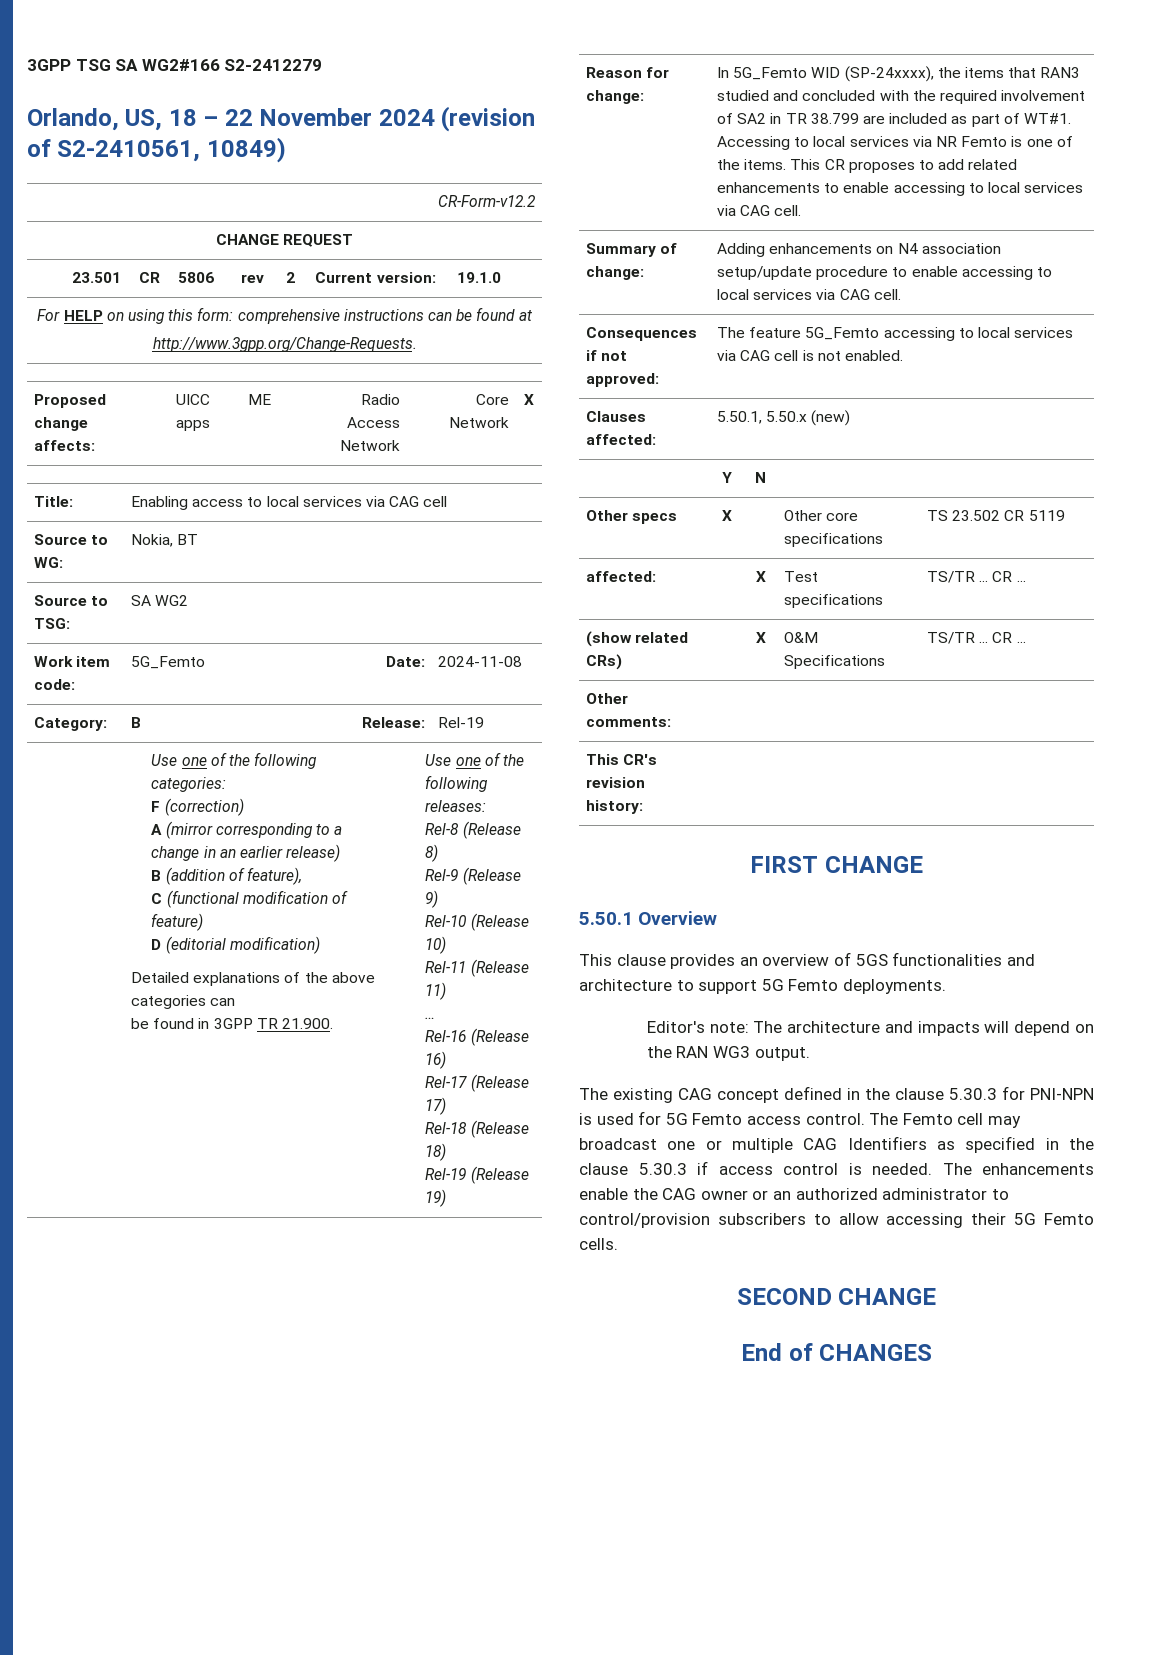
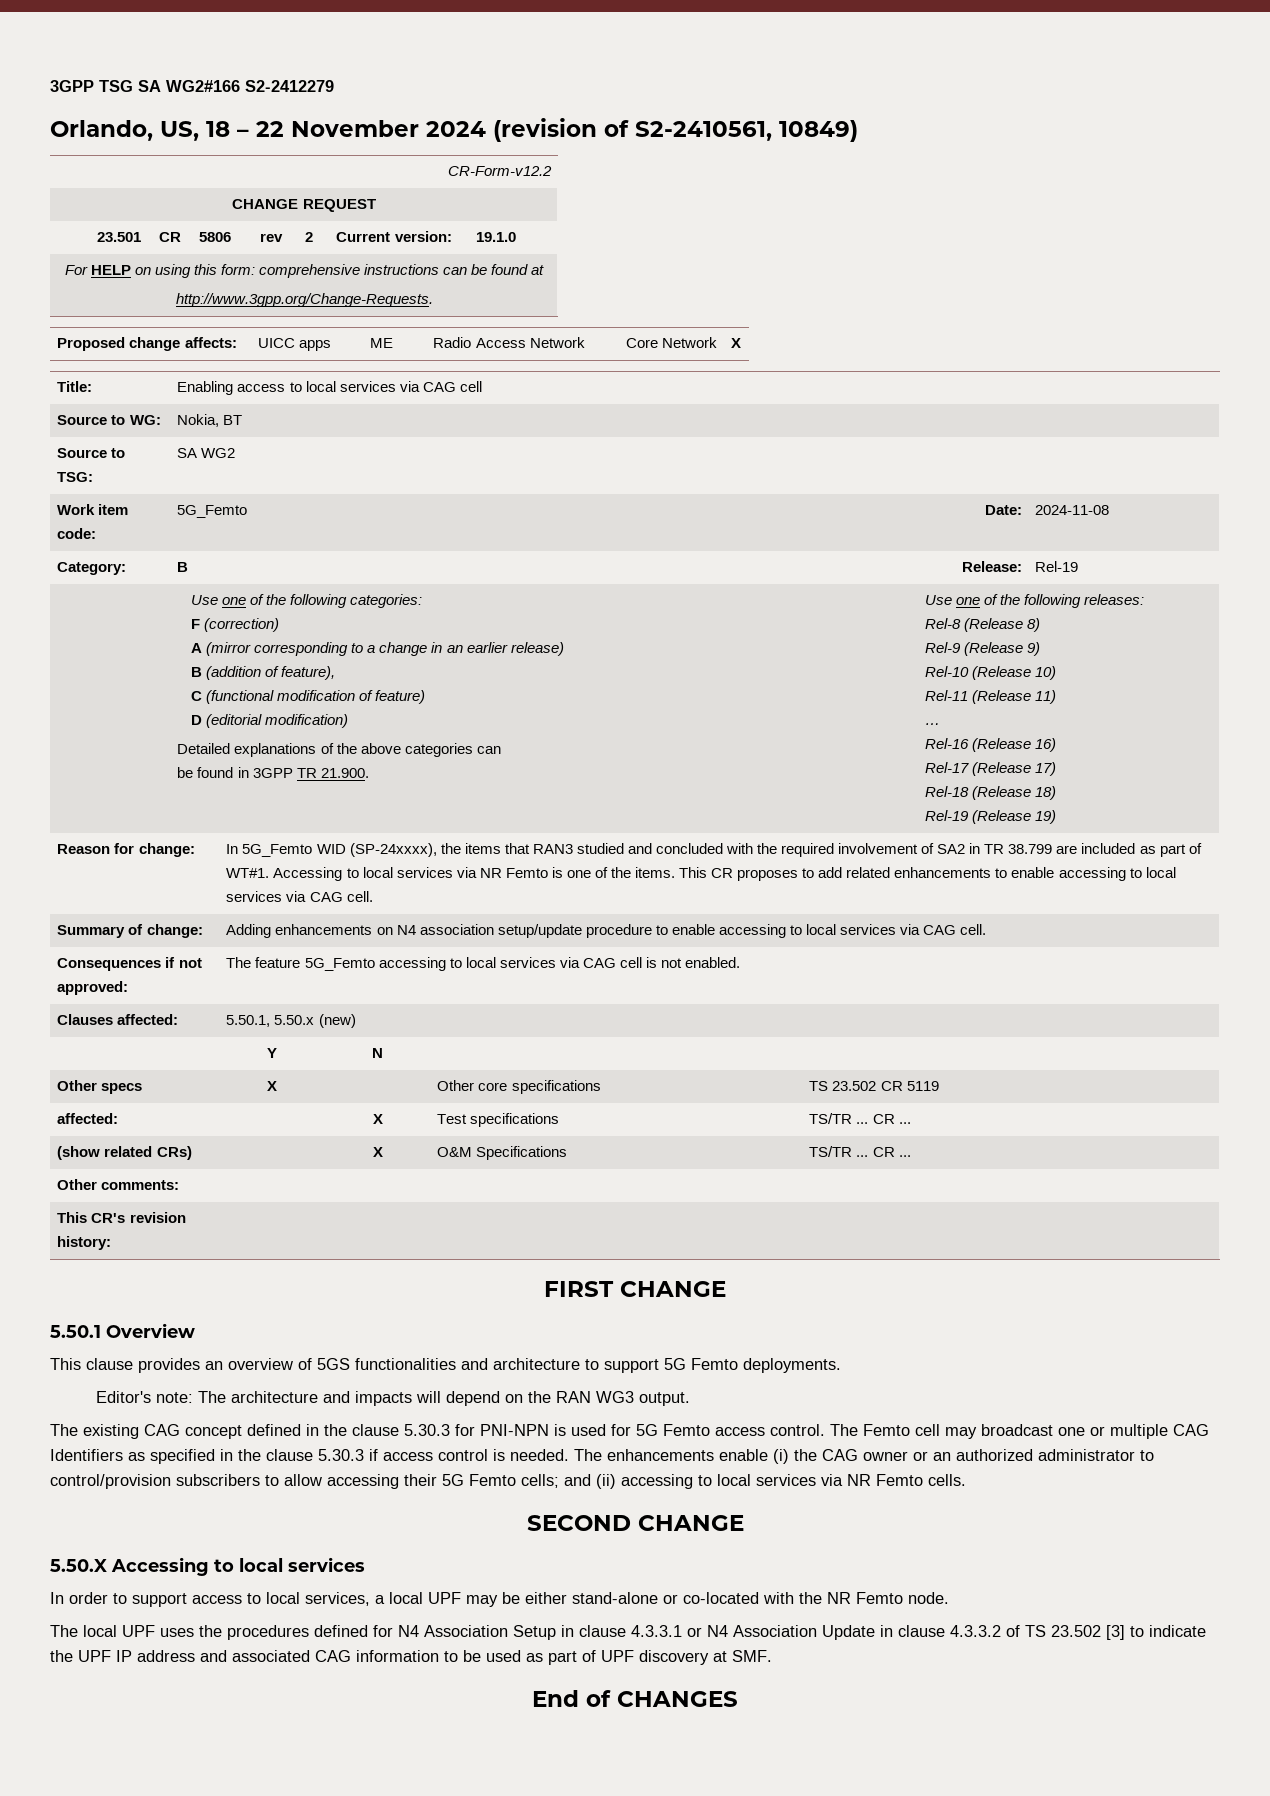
(628, 1194) none -> [773,1449,789,1464] (i)
[579,1238,618,1250] [736,1288,937,1305] cells. // SECOND CHANGE -> [521,1474,966,1489] [526,1515,744,1531] [50,1557,365,1576] [50,1592,949,1607] [50,1625,1206,1640] [50,1650,772,1665] cells; and (ii) accessing to local services via NR Femto cells. // SECOND CHANGE // 5.50.X Accessing to local services // In order to support access to local services, a local UPF may be either stand-alone or co-located with the NR Femto node. // The local UPF uses the procedures defined for N4 Association Setup in clause 4.3.3.1 or N4 Association Update in clause 4.3.3.2 of TS 23.502 [3] to indicate the UPF IP address and associated CAG information to be used as part of UPF discovery at SMF.

